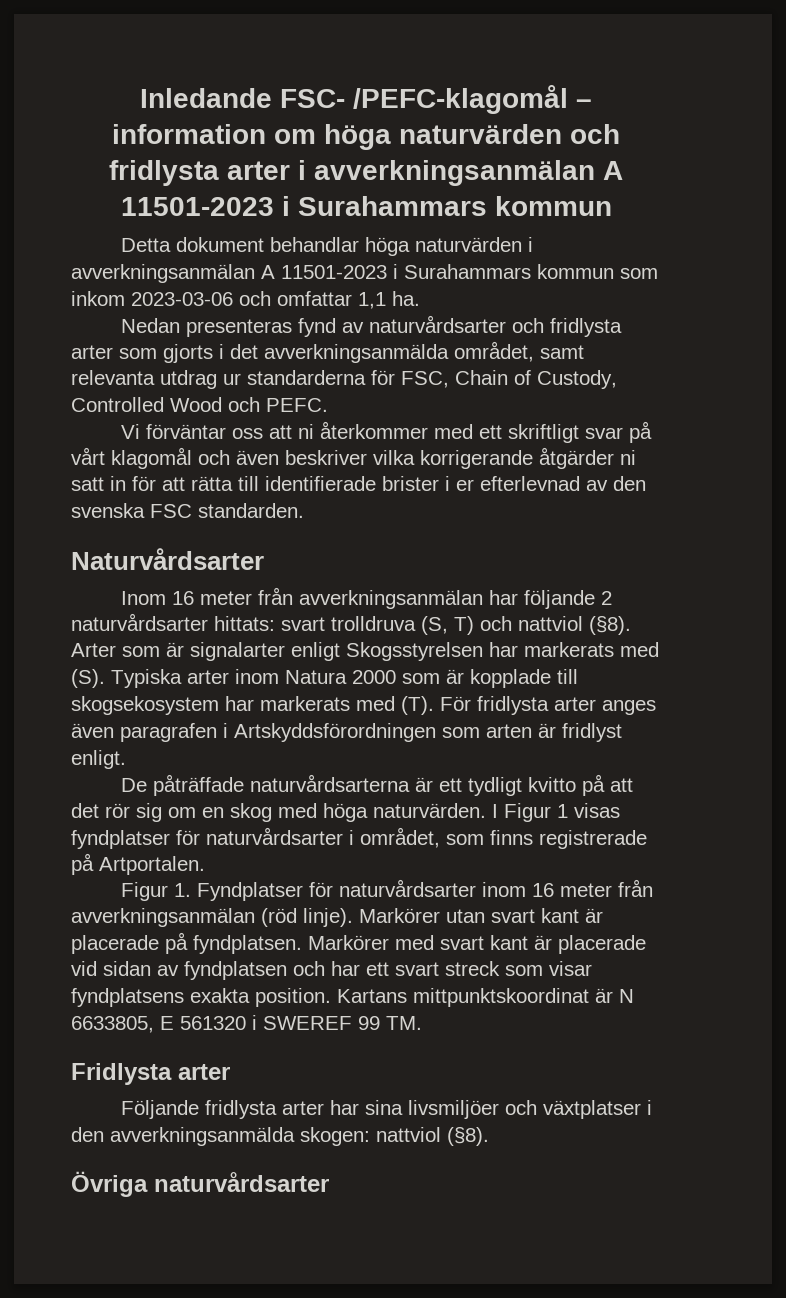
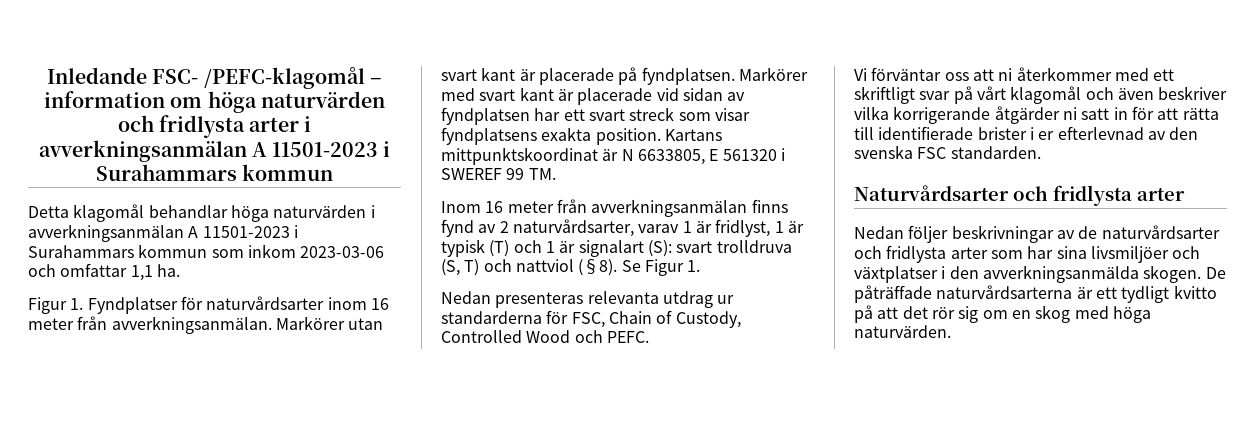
[175,237,264,252] dokument -> [73,204,145,222] klagomål
[120,315,622,337] [71,341,584,363] Nedan presenteras fynd av naturvårdsarter och fridlysta arter som gjorts i det avverkningsanmälda området, samt -> [28,296,389,314] [28,316,384,334] [441,67,808,85] [441,87,746,105] [441,107,750,125] [441,127,722,145] [441,147,785,165] [441,168,556,180] [441,199,788,217] [441,219,804,237] [441,239,792,257] [441,259,701,276] [441,291,584,308] Figur 1. Fyndplatser för naturvårdsarter inom 16 meter från avverkningsanmälan. Markörer utan svart kant är placerade på fyndplatsen. Markörer med svart kant är placerade vid sidan av fyndplatsen har ett svart streck som visar fyndplatsens exakta position. Kartans mittpunktskoordinat är N 6633805, E 561320 i SWEREF 99 TM. // Inom 16 meter från avverkningsanmälan finns fynd av 2 naturvårdsarter, varav 1 är fridlyst, 1 är typisk (T) och 1 är signalart (S): svart trolldruva (S, T) och nattviol (§8). Se Figur 1. // Nedan presenteras
[120,587,612,609] [71,613,631,635] [71,642,659,661] [71,669,578,688] [71,696,656,715] [71,723,622,742] [71,750,126,769] // Inom 16 meter från avverkningsanmälan har följande 2 naturvårdsarter hittats: svart trolldruva (S, T) och nattviol (§8). Arter som är signalarter enligt Skogsstyrelsen har markerats med (S). Typiska arter inom Natura 2000 som är kopplade till skogsekosystem har markerats med (T). För fridlysta arter anges även paragrafen i Artskyddsförordningen som arten är fridlyst enligt. // -> [1013,185,1185,206] [854,225,1220,243] [854,245,1201,263] [854,265,1202,283] och fridlysta arter // Nedan följer beskrivningar av de naturvårdsarter och fridlysta arter som har sina livsmiljöer och växtplatser i den avverkningsanmälda skogen.
[492,803,620,822] [71,827,647,849] [71,853,205,875] [120,879,653,901] [71,908,603,927] [71,932,646,954] [71,961,592,980] [71,988,634,1007] [71,1015,422,1033] [71,1063,230,1085] [120,1100,652,1119] [71,1127,489,1146] [71,1171,329,1197] I Figur 1 visas fyndplatser för naturvårdsarter i området, som finns registrerade på Artportalen. // Figur 1. Fyndplatser för naturvårdsarter inom 16 meter från avverkningsanmälan (röd linje). Markörer utan svart kant är placerade på fyndplatsen. Markörer med svart kant är placerade vid sidan av fyndplatsen och har ett svart streck som visar fyndplatsens exakta position. Kartans mittpunktskoordinat är N 6633805, E 561320 i SWEREF 99 TM. // Fridlysta arter // Följande fridlysta arter har sina livsmiljöer och växtplatser i den avverkningsanmälda skogen: nattviol (§8). // Övriga naturvårdsarter -> (951, 331) none

